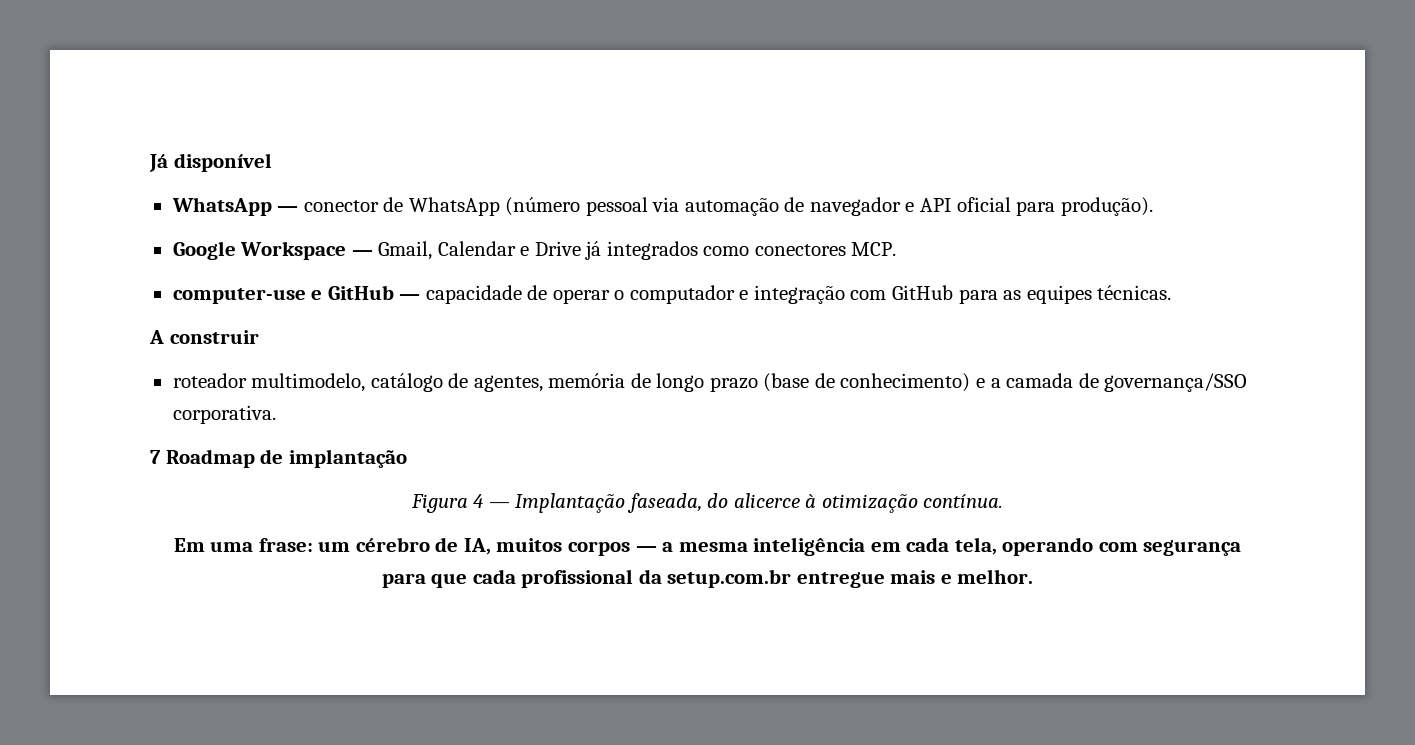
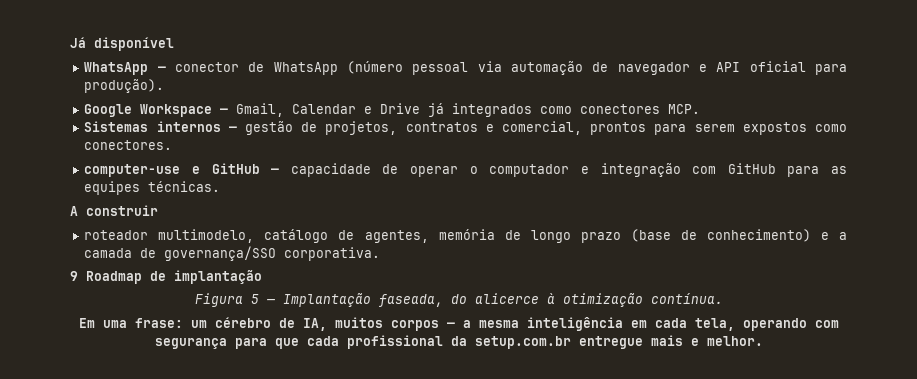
(897, 249) none -> [84,121,848,135] [84,140,173,150] // Sistemas internos — gestão de projetos, contratos e comercial, prontos para serem expostos como conectores.
[150,450,161,464] 7 -> [70,271,78,281] 9
[473,494,484,508] 4 -> [250,294,259,304] 5

